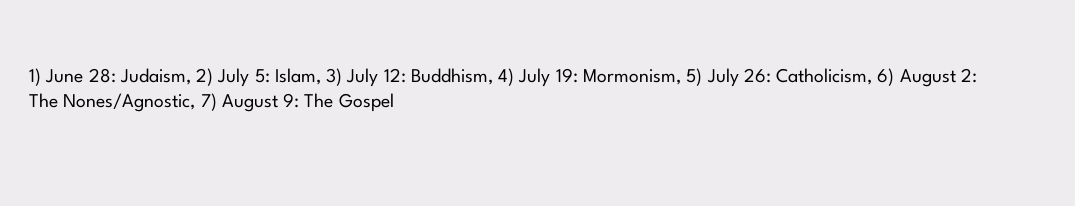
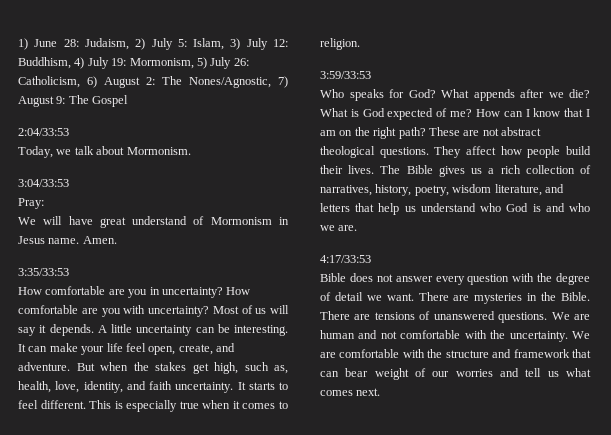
(394, 102) none -> [18,128,69,136] [18,146,191,158] [18,179,69,187] [18,198,44,209] [18,216,289,228] [18,236,117,244] [18,268,69,276] [18,286,251,298] [18,305,289,317] [18,324,288,336] [18,343,235,355] [18,362,288,374] [18,381,288,393] [18,400,288,412] [320,38,360,50] [320,71,371,79] [320,89,590,101] [320,108,590,120] [320,127,541,139] [320,146,591,158] [320,165,591,177] [320,184,564,196] [320,203,590,215] [320,225,358,231] [320,255,371,263] [320,273,590,285] [320,292,590,304] [320,311,590,323] [320,330,590,342] [320,349,591,358] [320,368,591,380] [320,388,381,396] // 2:04/33:53 // Today, we talk about Mormonism. // 3:04/33:53 // Pray: // We will have great understand of Mormonism in Jesus name. Amen. // 3:35/33:53 // How comfortable are you in uncertainty? How comfortable are you with uncertainty? Most of us will say it depends. A little uncertainty can be interesting. It can make your life feel open, create, and adventure. But when the stakes get high, such as, health, love, identity, and faith uncertainty. It starts to feel different. This is especially true when it comes to religion. // 3:59/33:53 // Who speaks for God? What appends after we die? What is God expected of me? How can I know that I am on the right path? These are not abstract theological questions. They affect how people build their lives. The Bible gives us a rich collection of narratives, history, poetry, wisdom literature, and letters that help us understand who God is and who we are. // 4:17/33:53 // Bible does not answer every question with the degree of detail we want. There are mysteries in the Bible. There are tensions of unanswered questions. We are human and not comfortable with the uncertainty. We are comfortable with the structure and framework that can bear weight of our worries and tell us what comes next.

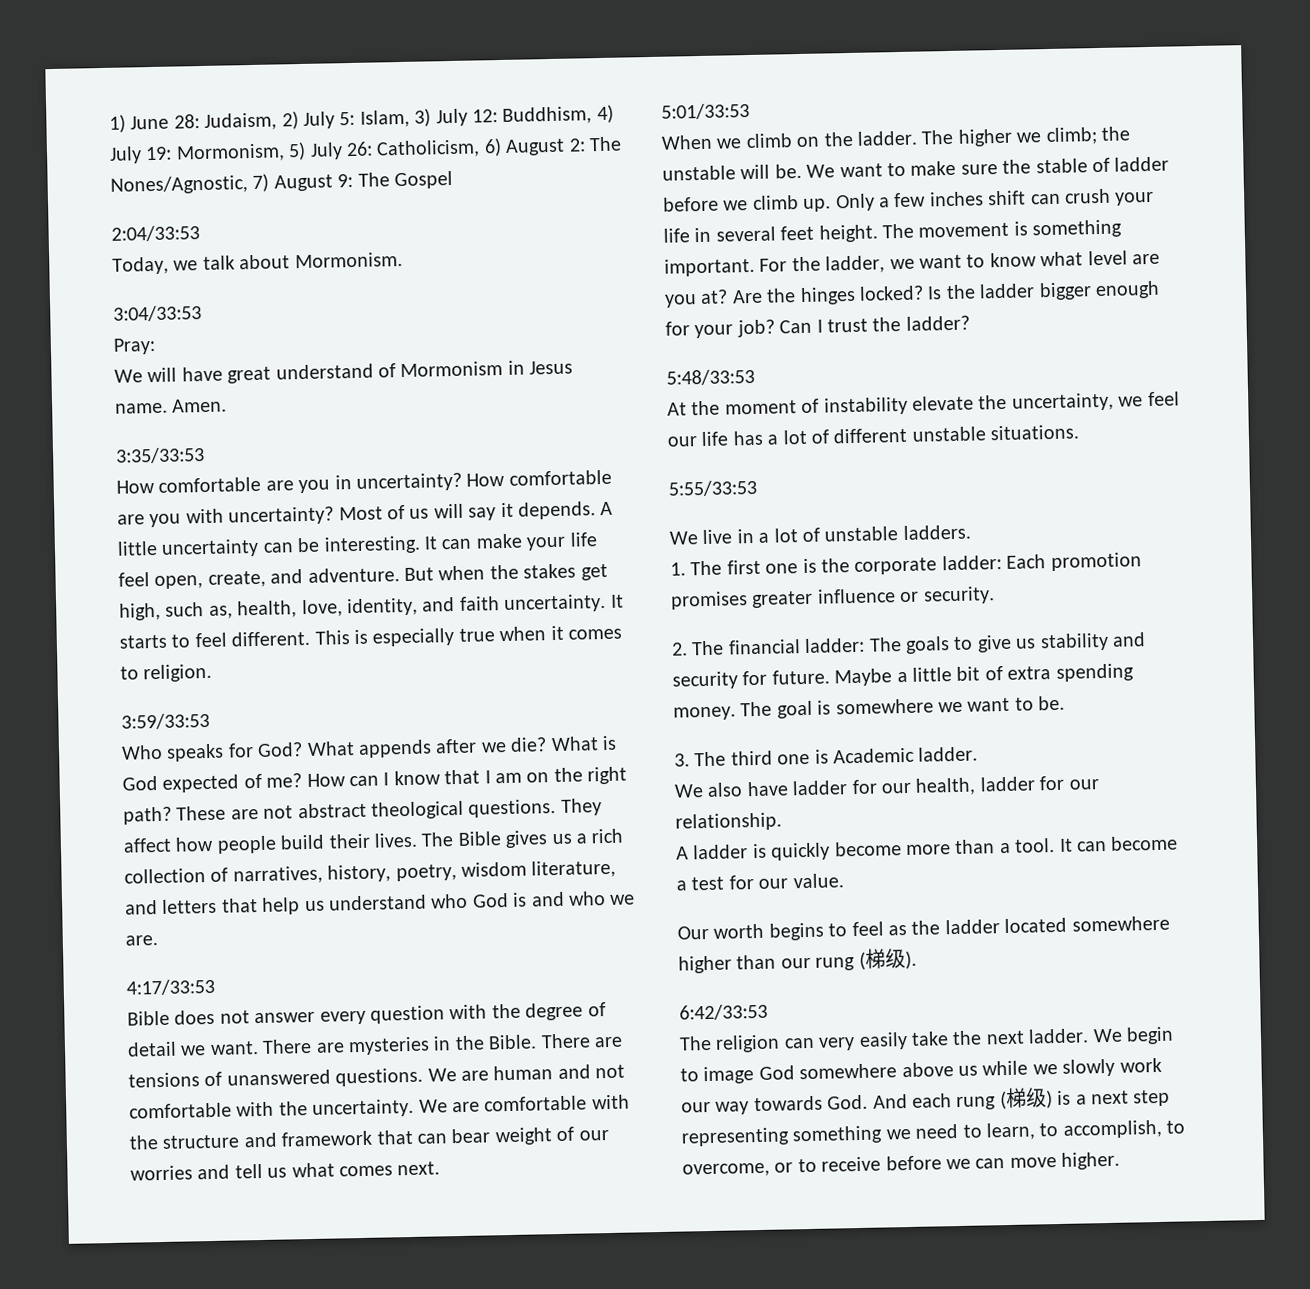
(381, 392) none -> [661,103,750,120] [661,126,1130,150] [662,156,1170,181] [663,188,1155,212] [663,219,1123,243] [664,250,1160,277] [664,280,1160,308] [665,315,970,339] [666,368,755,386] [667,391,1180,416] [667,424,1080,447] [668,479,758,497] [669,524,971,545] [670,552,1142,576] [670,586,995,610] [671,632,1146,656] [672,663,1134,690] [673,695,1066,721] [674,746,979,767] [674,775,1099,798] [675,812,782,832] [676,835,1179,861] [676,873,844,891] [677,915,1170,941] [678,948,917,974] [679,1003,768,1021] [679,1026,1174,1053] [680,1057,1162,1085] [681,1087,1171,1115] [681,1119,1186,1147] [682,1151,1121,1178] // 5:01/33:53 // When we climb on the ladder. The higher we climb; the unstable will be. We want to make sure the stable of ladder before we climb up. Only a few inches shift can crush your life in several feet height. The movement is something important. For the ladder, we want to know what level are you at? Are the hinges locked? Is the ladder bigger enough for your job? Can I trust the ladder? // 5:48/33:53 // At the moment of instability elevate the uncertainty, we feel our life has a lot of different unstable situations. // 5:55/33:53 // We live in a lot of unstable ladders. // 1. The first one is the corporate ladder: Each promotion promises greater influence or security. // 2. The financial ladder: The goals to give us stability and security for future. Maybe a little bit of extra spending money. The goal is somewhere we want to be. // 3. The third one is Academic ladder. // We also have ladder for our health, ladder for our relationship. // A ladder is quickly become more than a tool. It can become a test for our value. // Our worth begins to feel as the ladder located somewhere higher than our rung (梯级). // 6:42/33:53 // The religion can very easily take the next ladder. We begin to image God somewhere above us while we slowly work our way towards God. And each rung (梯级) is a next step representing something we need to learn, to accomplish, to overcome, or to receive before we can move higher.

